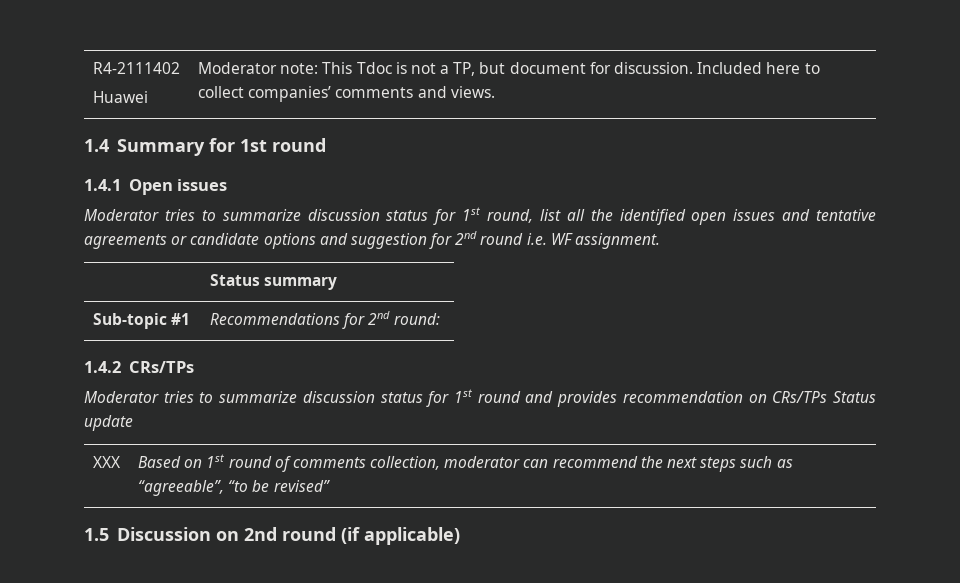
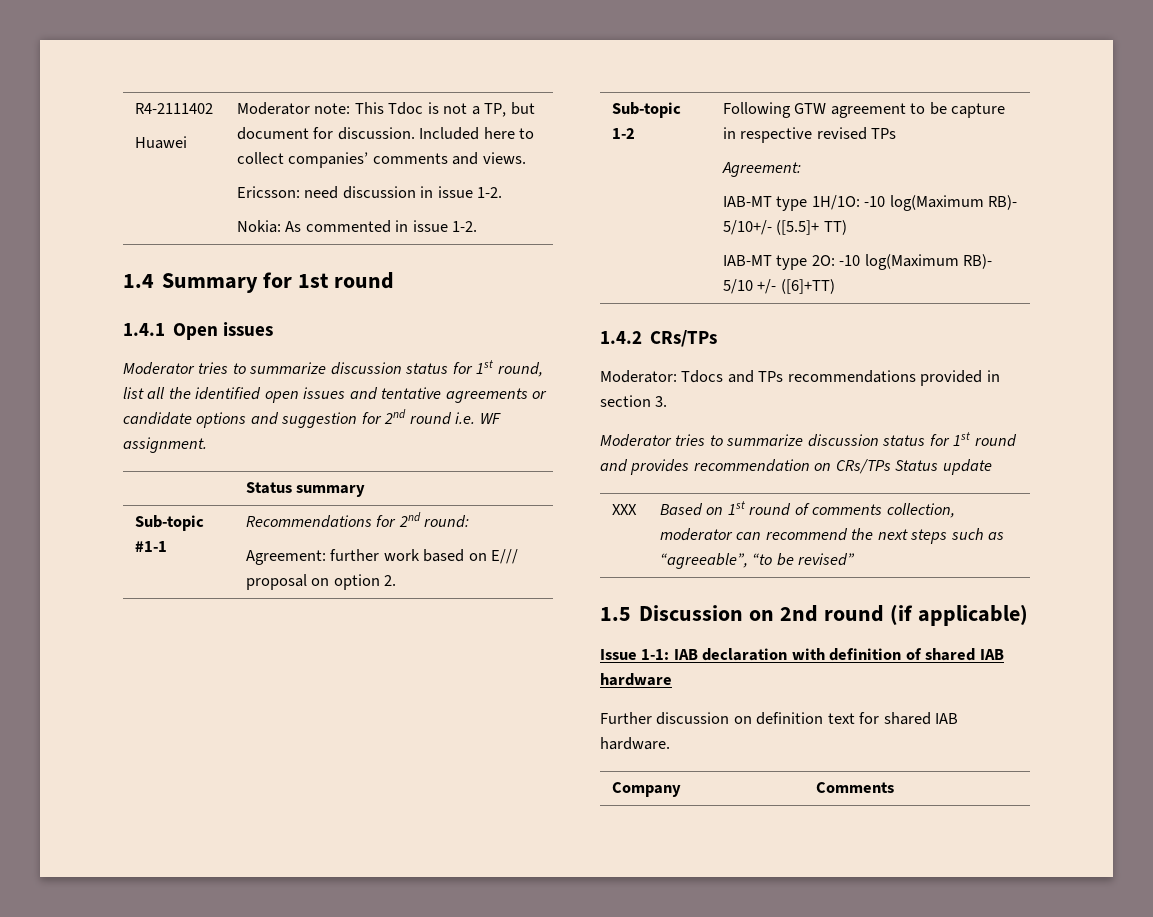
(495, 92) none -> [236,186,503,199] [236,220,478,233] // Ericsson: need discussion in issue 1-2. // Nokia: As commented in issue 1-2.
[171,313,191,325] #1 -> [134,541,167,552] #1-1
[84,361,194,373] // 1.4.2 CRs/TPs -> [245,549,519,565] [245,574,397,590] [611,102,681,118] [611,128,635,139] [722,102,1006,118] [722,127,897,143] [721,162,801,177] [722,195,1018,211] [722,220,847,235] [722,254,993,270] [722,279,835,294] [600,330,718,347] [600,370,1000,386] [600,395,668,407] // Agreement: further work based on E/// proposal on option 2. // Sub-topic 1-2 | Following GTW agreement to be capture in respective revised TPs // Agreement: // IAB-MT type 1H/1O: -10 log(Maximum RB)- 5/10+/- ([5.5]+ TT) // IAB-MT type 2O: -10 log(Maximum RB)- 5/10 +/- ([6]+TT) // 1.4.2 CRs/TPs // Moderator: Tdocs and TPs recommendations provided in section 3.
(460, 536) none -> [600,648,1004,661] [600,673,672,686] [600,712,959,725] [600,737,670,750] [611,782,681,797] [815,782,894,793] // Issue 1-1: IAB declaration with definition of shared IAB hardware // Further discussion on definition text for shared IAB hardware. // Company | Comments

